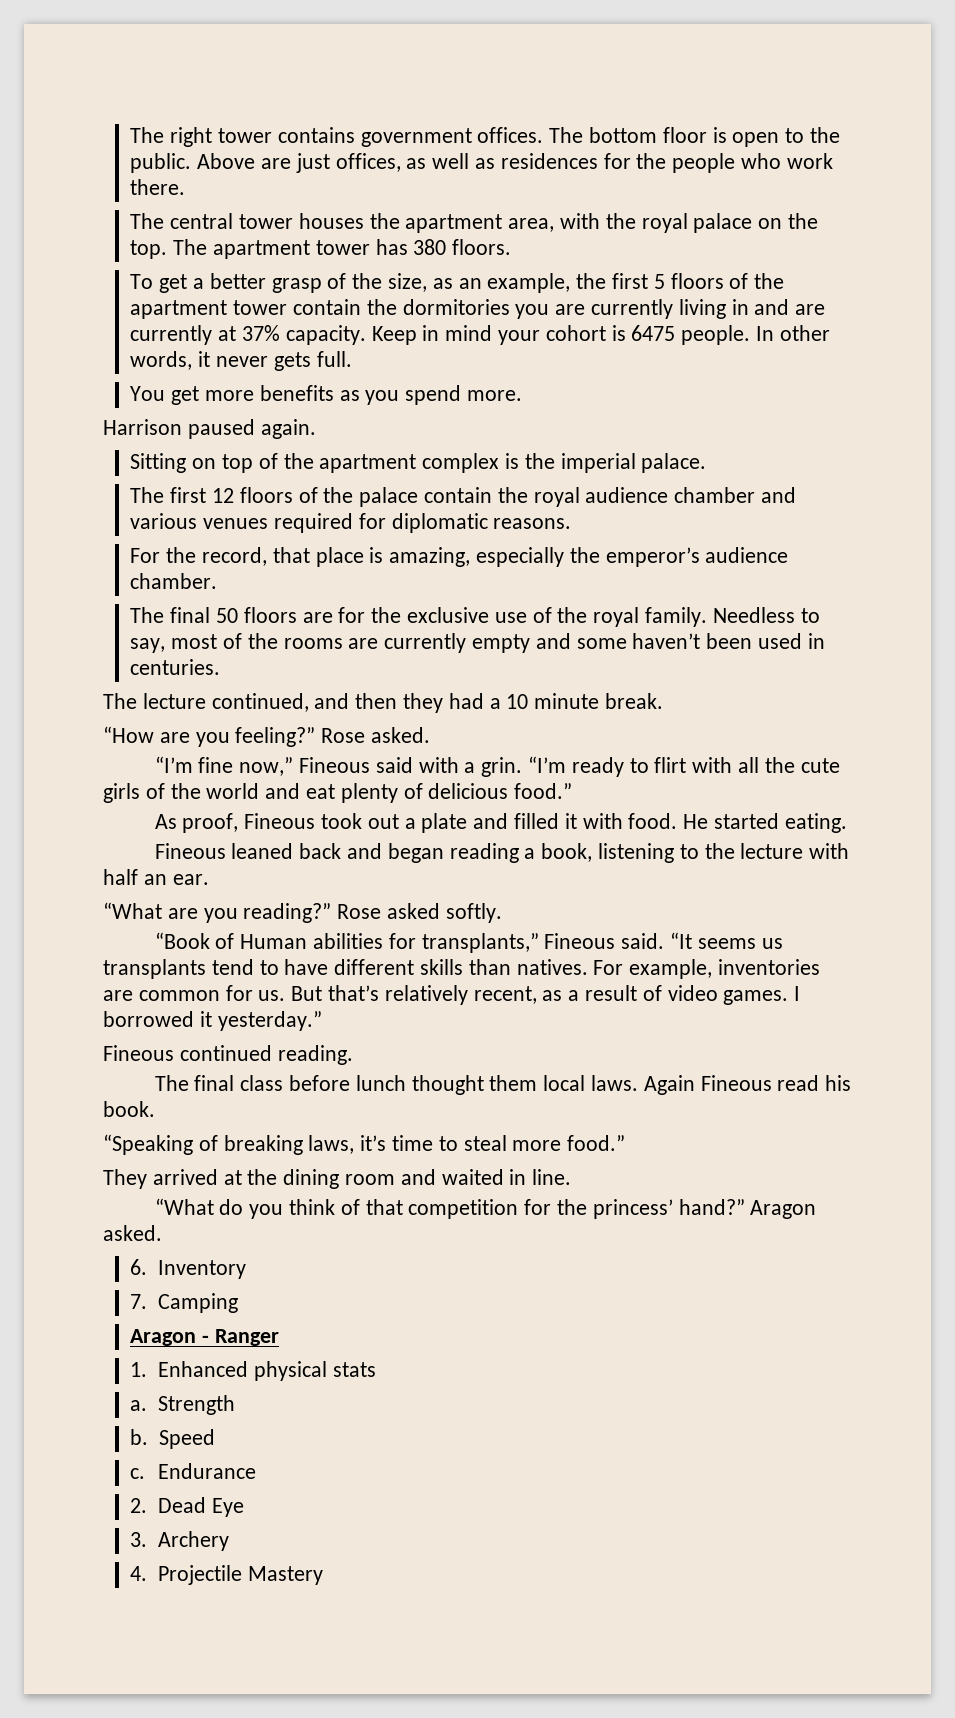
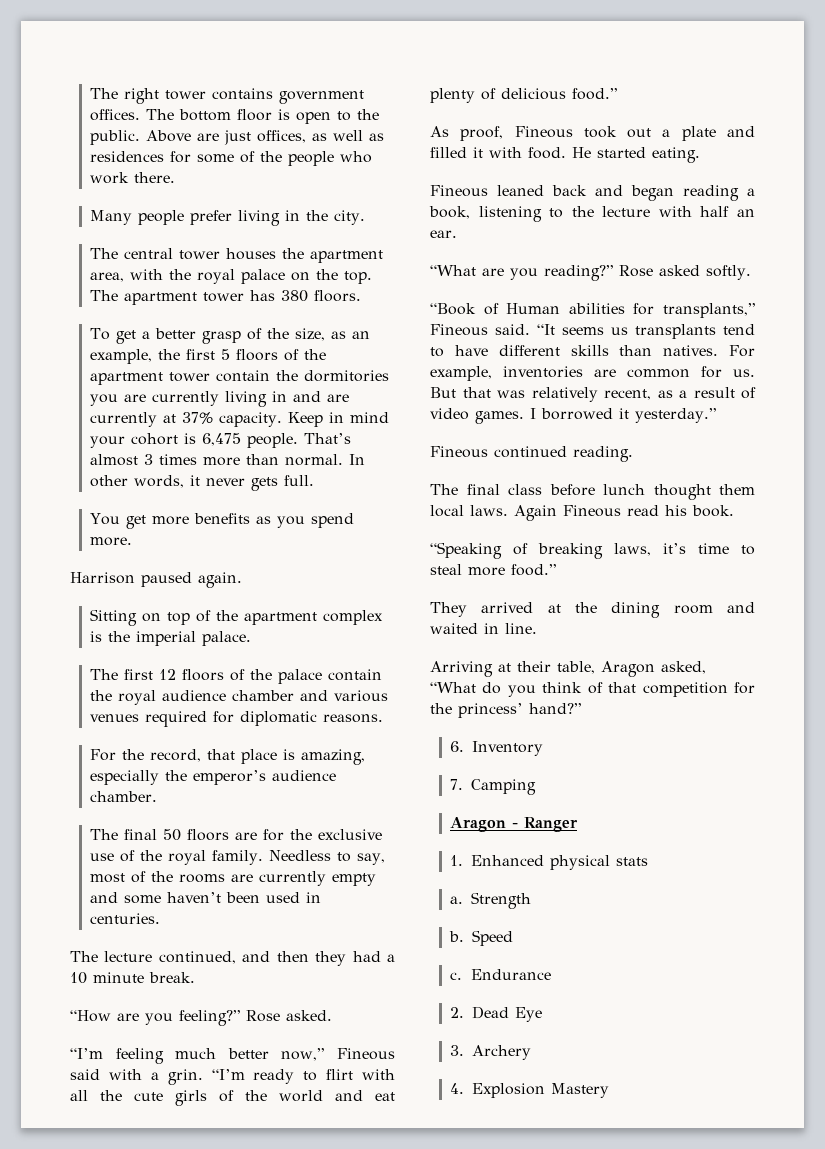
(631, 161) none -> [197,151,256,163] some of
(186, 187) none -> [90,210,366,226] // Many people prefer living in the city.
[631,325,751,345] 6475 people. -> [202,433,352,448] [90,454,344,466] 6,475 people. That’s almost 3 times more than normal.
[198,757,234,773] fine -> [115,1048,269,1064] feeling much better
[328,985,380,1001] that’s -> [462,387,525,398] that was
(572, 1177) none -> [430,661,706,677] Arriving at their table, Aragon asked,
[750,1200,817,1219] [103,1225,162,1241] Aragon asked. -> (581, 708) none
[158,1565,243,1585] Projectile -> [472,1083,546,1098] Explosion

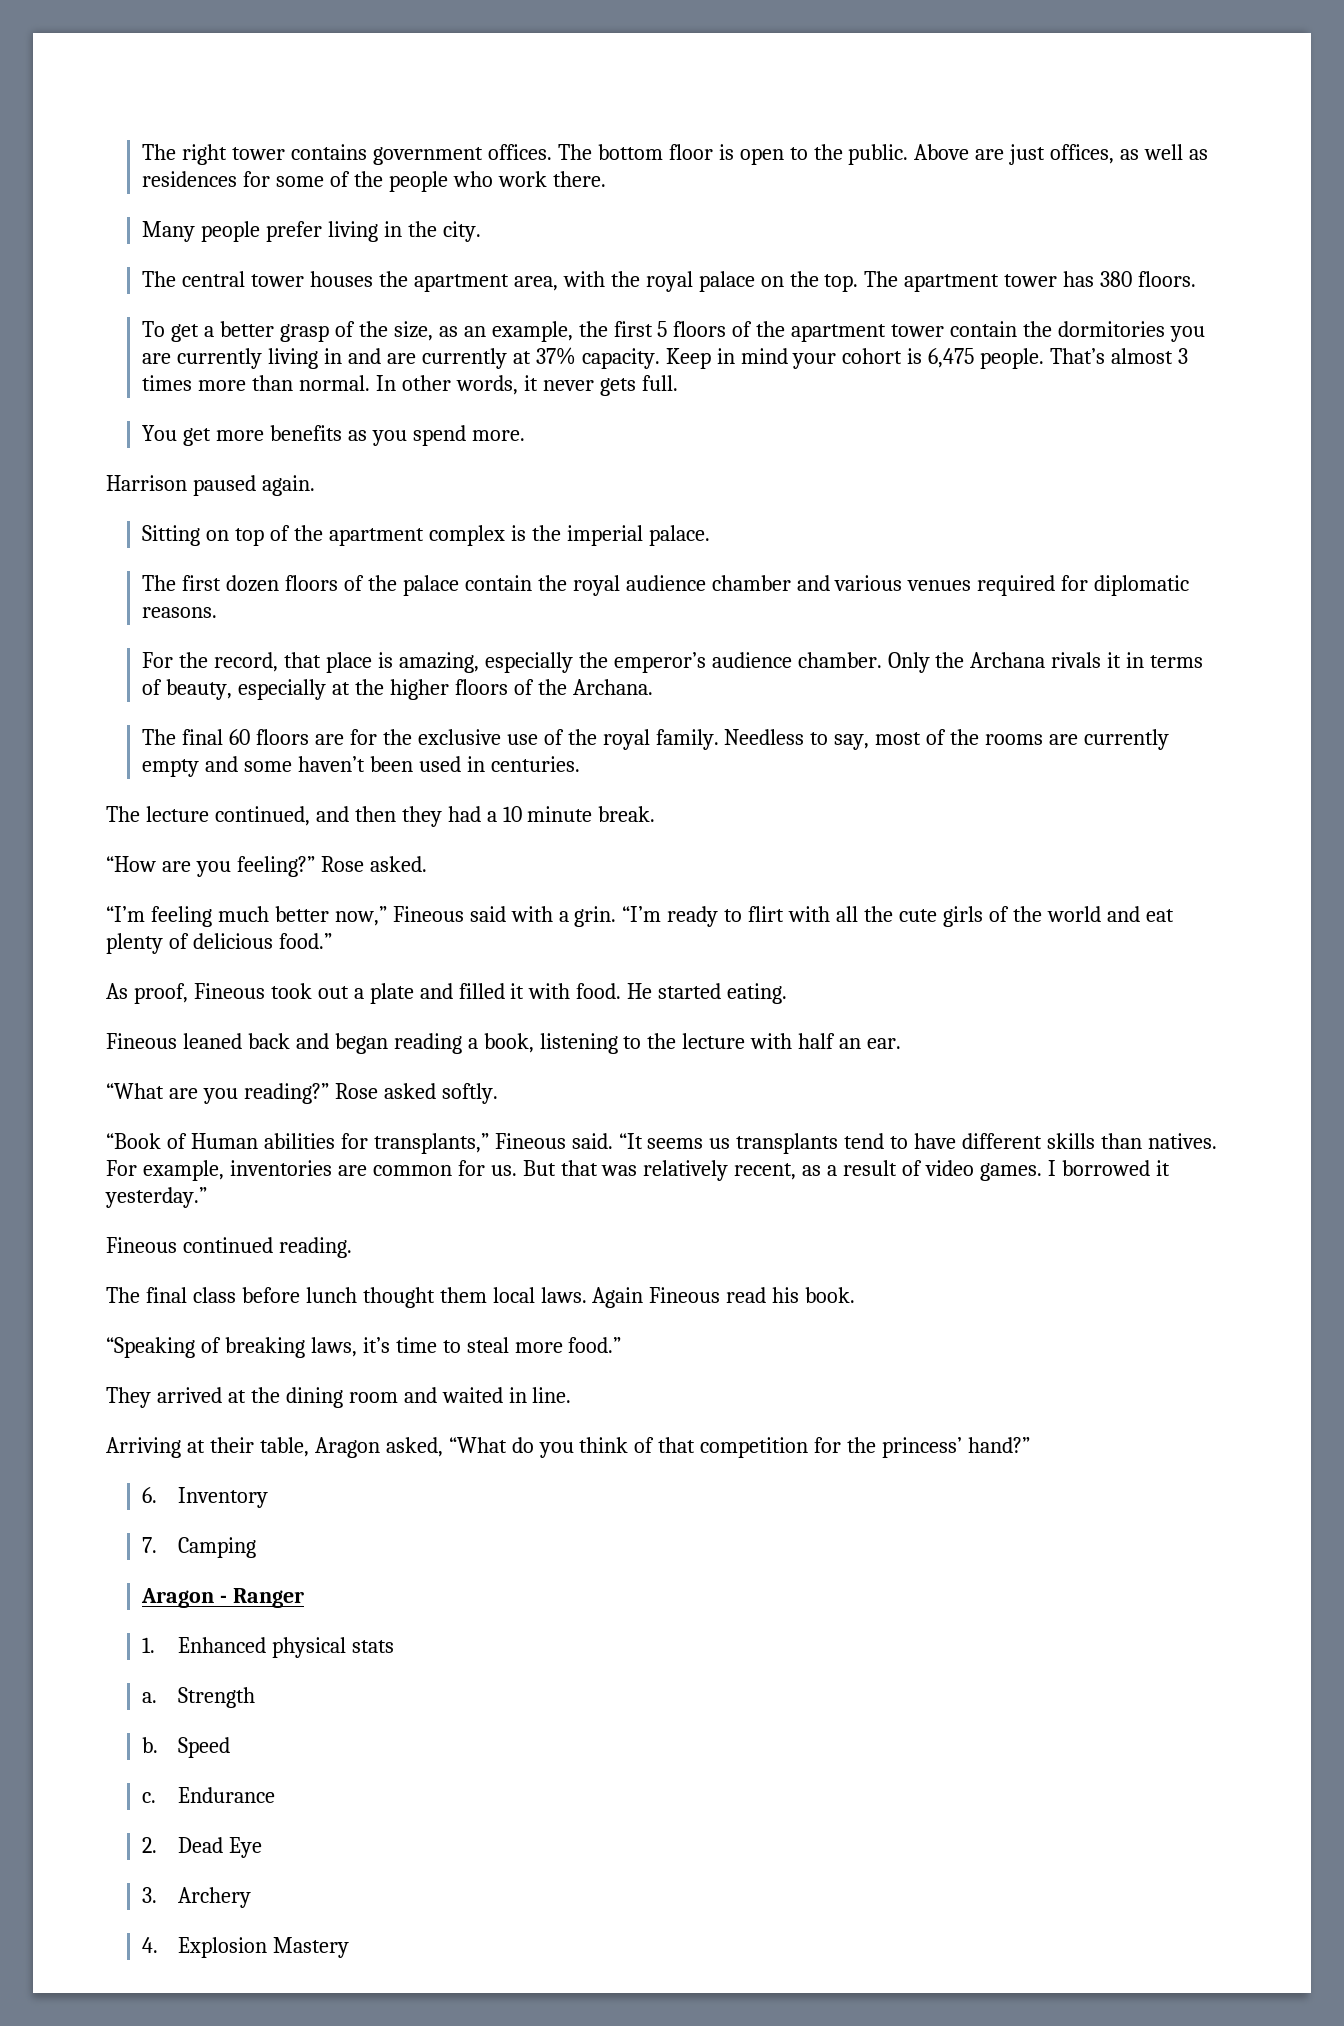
[159,669,177,680] 12 -> [226,575,280,592] dozen
[90,829,182,841] // The final 50 -> [887,652,1204,673] [142,679,653,700] [142,729,251,745] Only the Archana rivals it in terms of beauty, especially at the higher floors of the Archana. // The final 60

